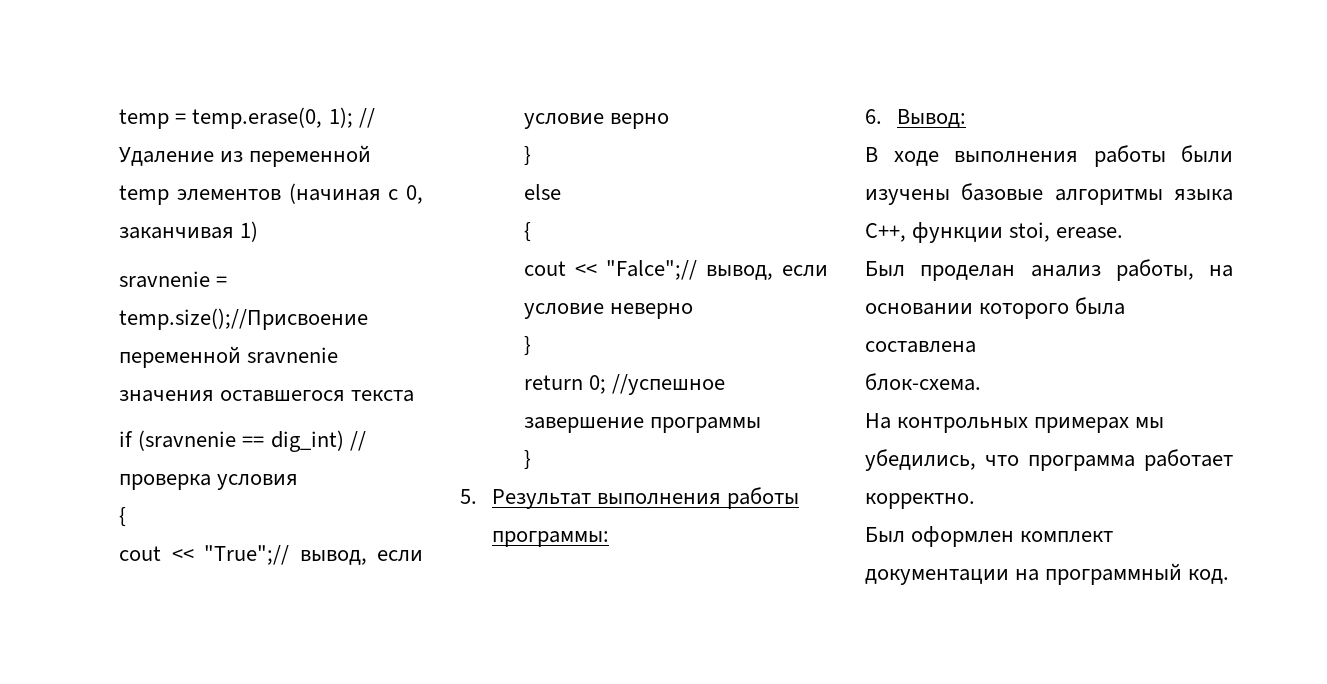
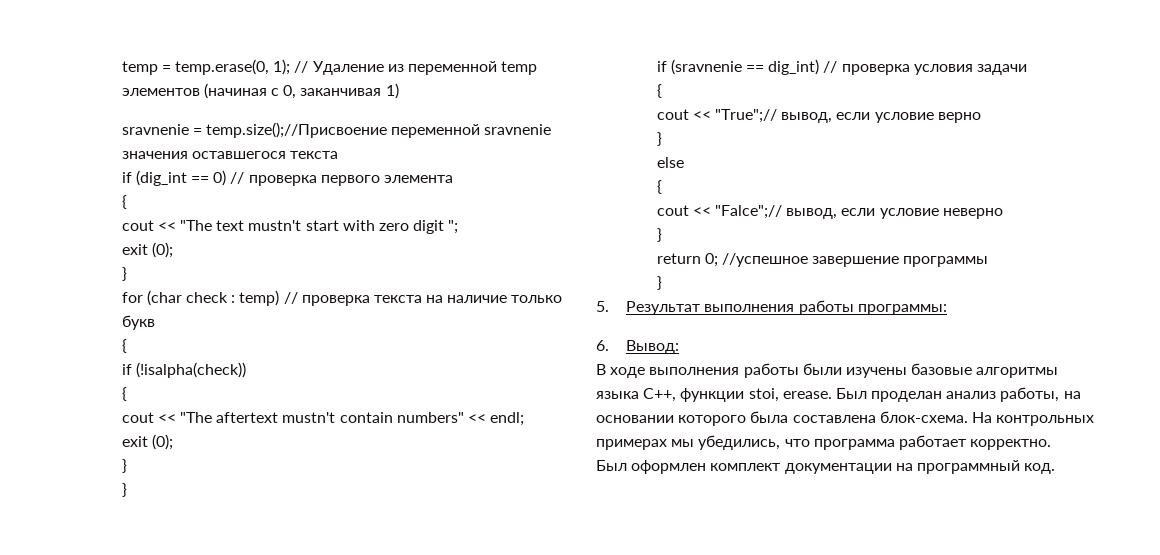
(415, 396) none -> [121,170,453,186] [121,195,127,209] [121,220,459,234] [121,242,173,258] [121,267,127,281] [121,290,563,306] [121,315,155,330] [121,339,127,353] [121,362,246,378] [121,387,127,401] [121,412,525,426] [121,434,173,450] [121,459,127,473] [121,483,127,497] // if (dig_int == 0) // проверка первого элемента // { // cout << "The text mustn't start with zero digit "; // exit (0); // } // for (char check : temp) // проверка текста на наличие только букв // { // if (!isalpha(check)) // { // cout << "The aftertext mustn't contain numbers" << endl; // exit (0); // } // }
(299, 482) none -> [976,64,1027,75] задачи
(1124, 233) // -> (832, 395) none
(976, 347) // -> (876, 419) none
(981, 382) // -> (968, 417) none

